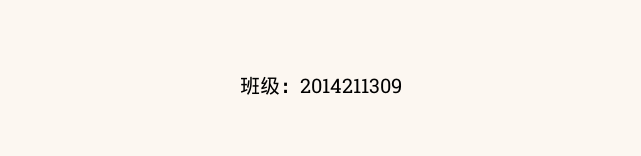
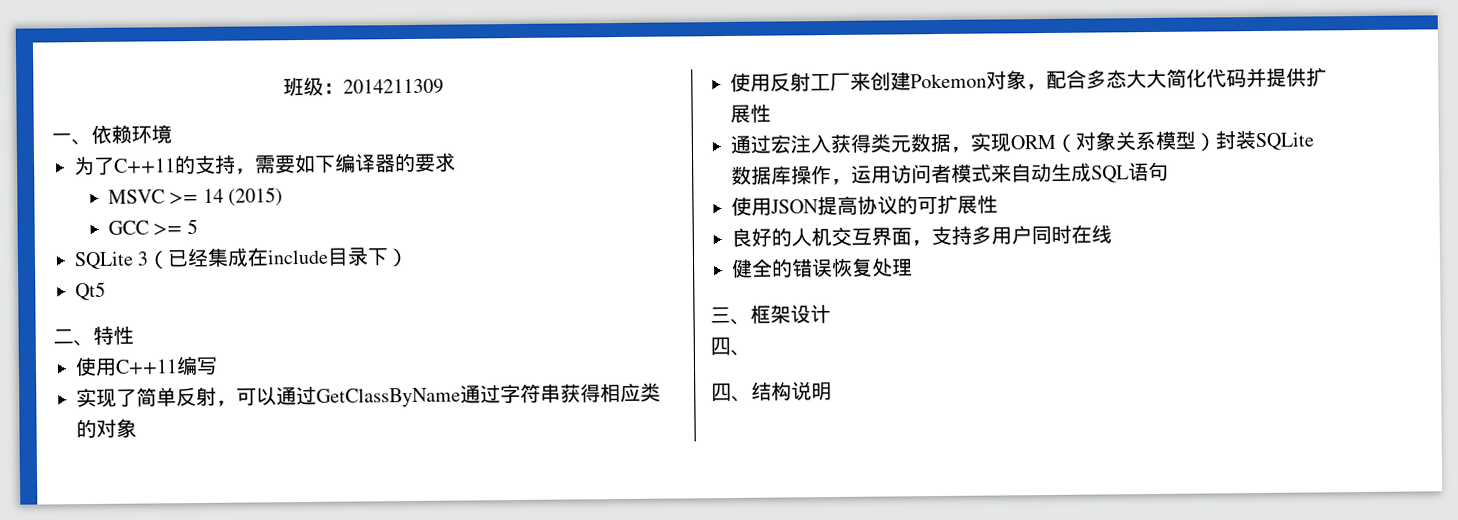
(402, 86) none -> [51,124,172,146] [73,152,456,176] [107,187,284,207] [107,219,198,236] [74,247,410,271] [75,281,106,302] [53,325,134,347] [75,356,218,377] [76,382,661,408] [76,418,137,439] [730,67,1327,92] [730,103,771,123] [730,130,1314,154] [731,161,1169,186] [731,194,998,216] [731,224,1112,247] [731,257,913,278] [710,304,831,325] [710,336,751,356] [711,381,832,402] // 一、依赖环境 // 为了C++11的支持，需要如下编译器的要求 // MSVC >= 14 (2015) // GCC >= 5 // SQLite 3（已经集成在include目录下） // Qt5 // 二、特性 // 使用C++11编写 // 实现了简单反射，可以通过GetClassByName通过字符串获得相应类的对象 // 使用反射工厂来创建Pokemon对象，配合多态大大简化代码并提供扩展性 // 通过宏注入获得类元数据，实现ORM（对象关系模型）封装SQLite数据库操作，运用访问者模式来自动生成SQL语句 // 使用JSON提高协议的可扩展性 // 良好的人机交互界面，支持多用户同时在线 // 健全的错误恢复处理 // 三、框架设计 // 四、 // 四、结构说明

